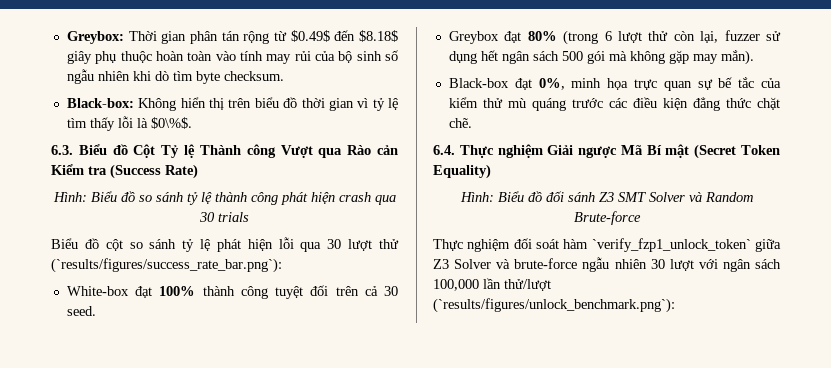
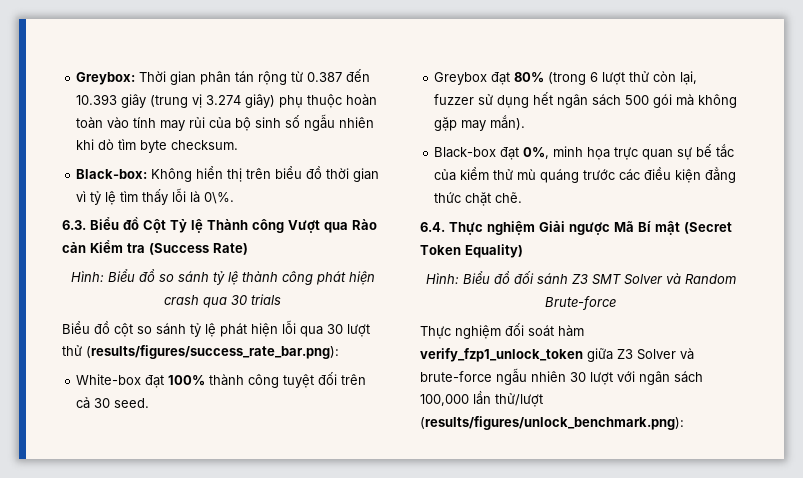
[290,30,398,42] [66,51,92,64] $0.49$ đến $8.18$ giây -> [307,69,371,82] [76,94,276,108] 0.387 đến 10.393 giây (trung vị 3.274 giây)
[150,117,192,129] $0\%$. -> [204,192,235,204] 0\%.
[51,258,282,273] (`results/figures/success_rate_bar.png`): -> [86,345,339,359] (results/figures/success_rate_bar.png):
[591,238,751,252] `verify_fzp1_unlock_token` -> [420,348,583,362] verify_fzp1_unlock_token
[433,298,675,313] (`results/figures/unlock_benchmark.png`): -> [420,416,684,430] (results/figures/unlock_benchmark.png):

